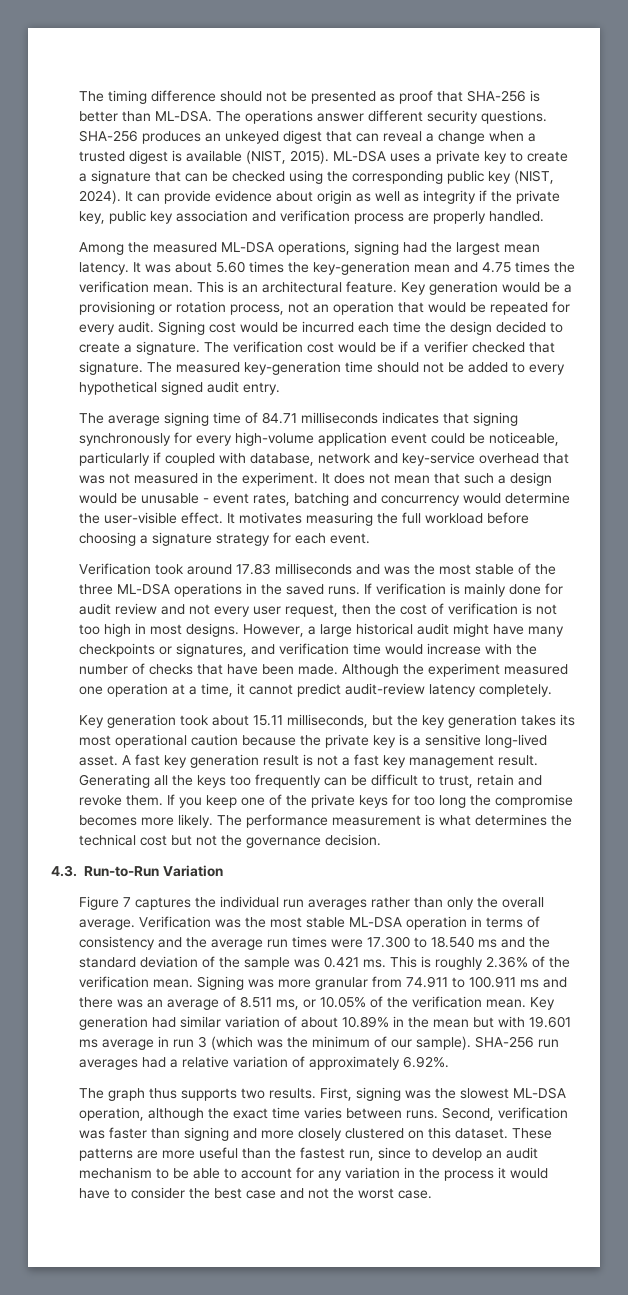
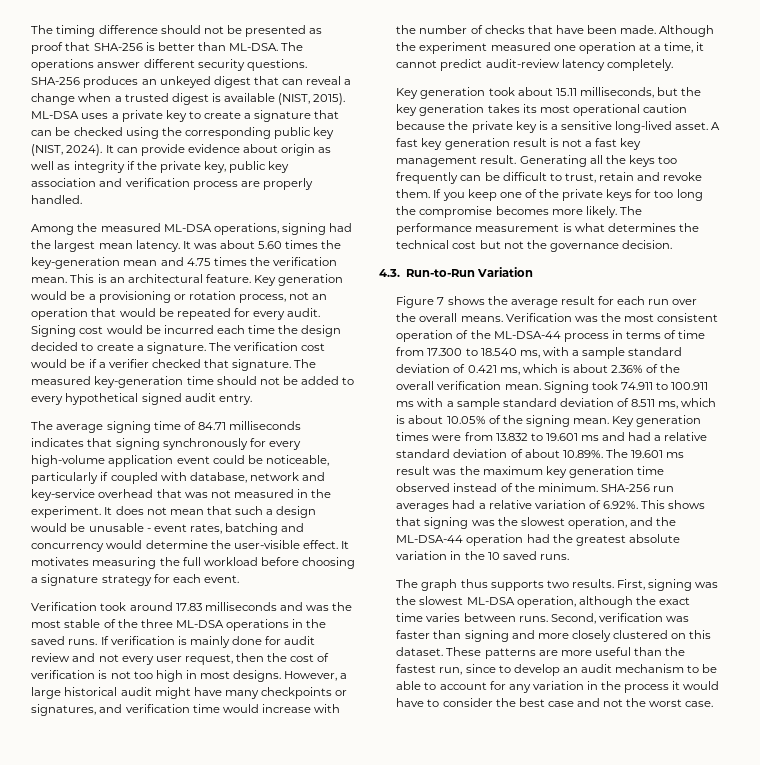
[134,896,544,910] [78,919,135,930] captures the individual run averages rather than only the overall average. -> [447,296,698,308] [396,313,503,322] shows the average result for each run over the overall means.
[305,916,540,930] [78,936,550,950] [78,956,483,970] stable ML-DSA operation in terms of consistency and the average run times were 17.300 to 18.540 ms and the standard deviation of the sample was 0.421 ms. This is roughly -> [657,313,719,322] [396,330,706,342] [396,347,683,359] [396,364,608,375] consistent operation of the ML-DSA-44 process in terms of time from 17.300 to 18.540 ms, with a sample standard deviation of 0.421 ms, which is about
(570, 962) none -> [396,381,435,390] overall
[247,976,567,990] [78,996,316,1010] was more granular from 74.911 to 100.911 ms and there was an average of 8.511 ms, or -> [591,381,709,390] [396,398,717,410] [396,415,444,424] took 74.911 to 100.911 ms with a sample standard deviation of 8.511 ms, which is about
[411,996,482,1008] verification -> [525,415,570,427] signing
[151,1016,571,1028] [78,1036,471,1050] had similar variation of about 10.89% in the mean but with 19.601 ms average in run 3 (which was the minimum of our sample). -> [396,432,708,441] [396,449,685,458] [396,466,664,478] [396,483,598,492] times were from 13.832 to 19.601 ms and had a relative standard deviation of about 10.89%. The 19.601 ms result was the maximum key generation time observed instead of the minimum.
[308,1056,400,1070] approximately -> (601, 504) none
(449, 1062) none -> [641,500,706,509] [396,517,677,529] [396,534,680,546] [396,551,569,560] This shows that signing was the slowest operation, and the ML-DSA-44 operation had the greatest absolute variation in the 10 saved runs.

